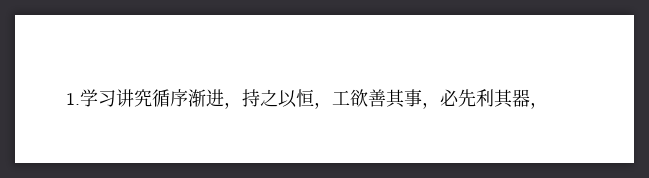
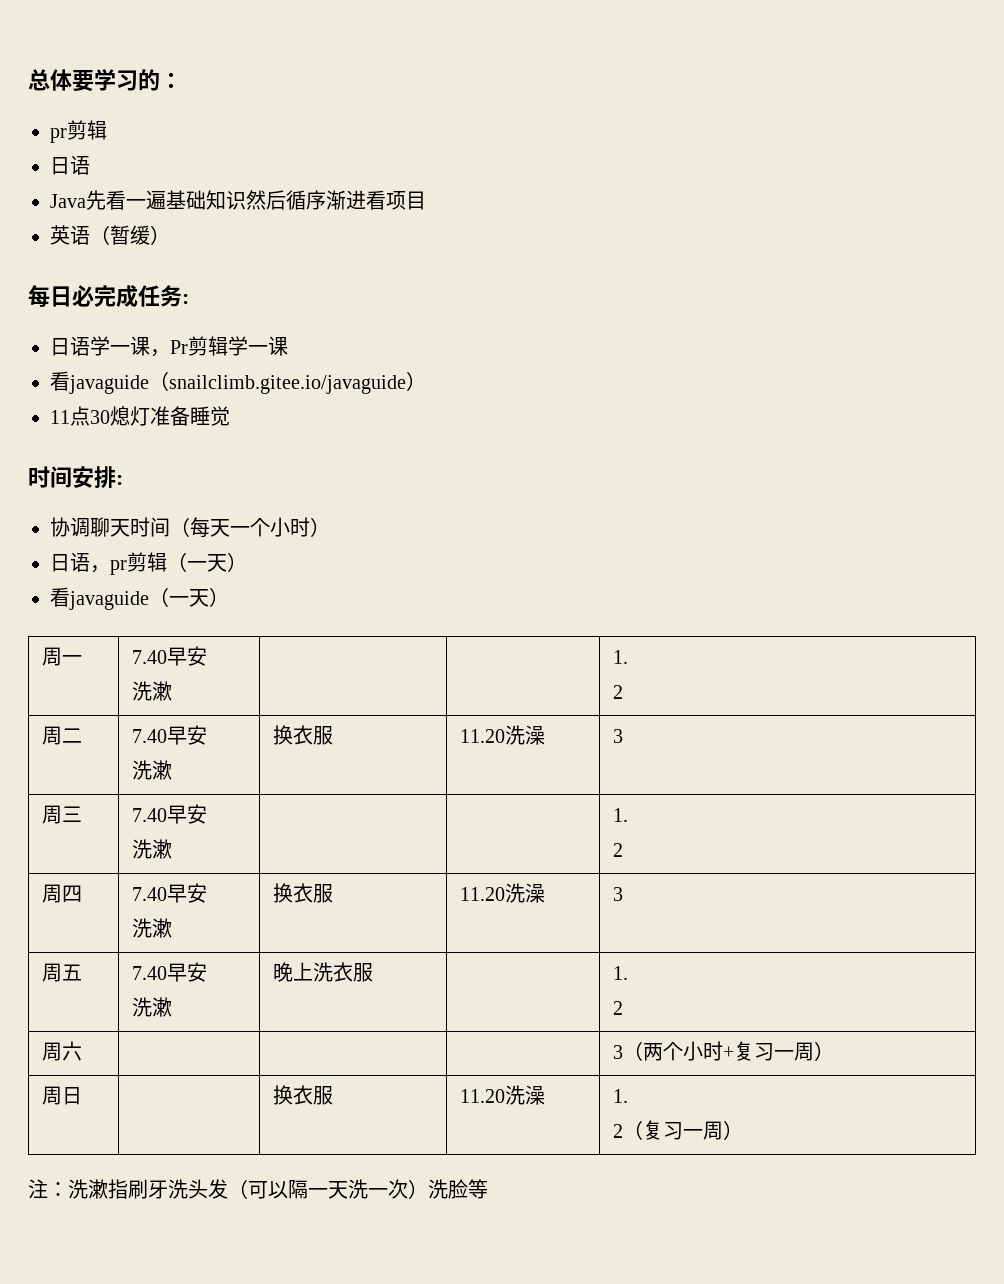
[66,89,548,109] 1.学习讲究循序渐进，持之以恒，工欲善其事，必先利其器， -> [28,69,182,92] [50,120,107,143] [50,155,90,175] [50,190,426,210] [50,225,170,245] [28,285,189,308] [50,336,288,357] [50,371,426,394] [50,406,230,426] [28,466,123,488] [50,517,330,538] [50,552,247,575] [50,587,229,610] [41,647,82,666] [131,646,207,666] [131,681,172,701] [612,650,628,664] [612,685,623,699] [41,726,82,745] [131,725,207,745] [131,760,172,780] [272,725,333,745] [459,725,545,745] [612,729,623,743] [41,805,82,824] [131,804,207,824] [131,839,172,859] [612,808,628,822] [612,843,623,857] [41,884,82,903] [131,883,207,903] [131,918,172,938] [272,883,333,903] [459,883,545,903] [612,887,623,901] [41,963,82,982] [131,962,207,982] [131,997,172,1017] [272,962,373,982] [612,966,628,980] [612,1001,623,1015] [41,1041,82,1061] [612,1041,834,1061] [41,1086,82,1105] [272,1085,333,1105] [459,1085,545,1105] [612,1089,628,1103] [612,1120,743,1140] [28,1179,488,1199] 总体要学习的： // pr剪辑 // 日语 // Java先看一遍基础知识然后循序渐进看项目 // 英语（暂缓） // 每日必完成任务: // 日语学一课，Pr剪辑学一课 // 看javaguide（snailclimb.gitee.io/javaguide） // 11点30熄灯准备睡觉 // 时间安排: // 协调聊天时间（每天一个小时） // 日语，pr剪辑（一天） // 看javaguide（一天） // 周一 | 7.40早安 // 洗漱 | | | 1. // 2 // 周二 | 7.40早安 // 洗漱 | 换衣服 | 11.20洗澡 | 3 // 周三 | 7.40早安 // 洗漱 | | | 1. // 2 // 周四 | 7.40早安 // 洗漱 | 换衣服 | 11.20洗澡 | 3 // 周五 | 7.40早安 // 洗漱 | 晚上洗衣服 | | 1. // 2 // 周六 | | | | 3（两个小时+复习一周） // 周日 | | 换衣服 | 11.20洗澡 | 1. // 2（复习一周） // 注：洗漱指刷牙洗头发（可以隔一天洗一次）洗脸等

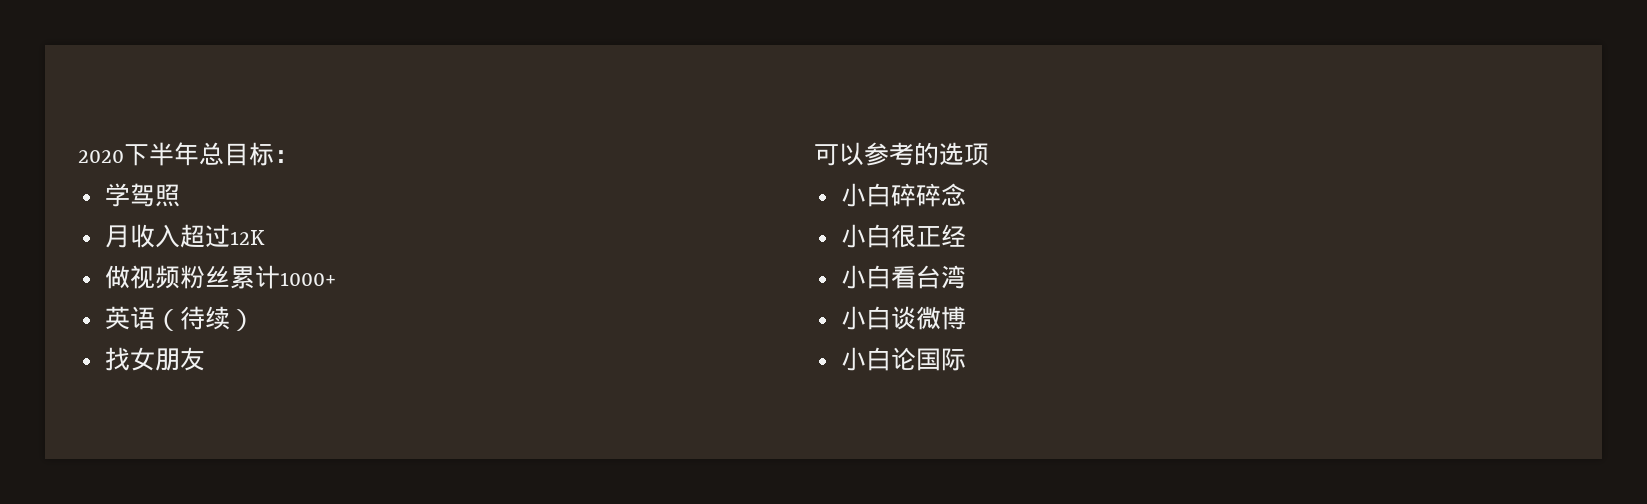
[28,69,182,92] [50,120,107,143] [50,155,90,175] [50,190,426,210] 总体要学习的： // pr剪辑 // 日语 // Java先看一遍基础知识然后循序渐进看项目 -> [78,142,299,166] [104,183,180,207] [104,224,265,248] [104,265,336,289] 2020下半年总目标： // 学驾照 // 月收入超过12K // 做视频粉丝累计1000+
[110,225,170,245] [28,285,189,308] [50,336,288,357] [50,371,426,394] [50,406,230,426] [28,466,123,488] [50,517,330,538] [50,552,247,575] [50,587,229,610] [41,647,82,666] [131,646,207,666] [131,681,172,701] [612,650,628,664] [612,685,623,699] [41,726,82,745] [131,725,207,745] [131,760,172,780] [272,725,333,745] [459,725,545,745] [612,729,623,743] [41,805,82,824] [131,804,207,824] [131,839,172,859] [612,808,628,822] [612,843,623,857] [41,884,82,903] [131,883,207,903] [131,918,172,938] [272,883,333,903] [459,883,545,903] [612,887,623,901] [41,963,82,982] [131,962,207,982] [131,997,172,1017] [272,962,373,982] [612,966,628,980] [612,1001,623,1015] [41,1041,82,1061] [612,1041,834,1061] [41,1086,82,1105] [272,1085,333,1105] [459,1085,545,1105] [612,1089,628,1103] [612,1120,743,1140] [28,1179,488,1199] 暂缓） // 每日必完成任务: // 日语学一课，Pr剪辑学一课 // 看javaguide（snailclimb.gitee.io/javaguide） // 11点30熄灯准备睡觉 // 时间安排: // 协调聊天时间（每天一个小时） // 日语，pr剪辑（一天） // 看javaguide（一天） // 周一 | 7.40早安 // 洗漱 | | | 1. // 2 // 周二 | 7.40早安 // 洗漱 | 换衣服 | 11.20洗澡 | 3 // 周三 | 7.40早安 // 洗漱 | | | 1. // 2 // 周四 | 7.40早安 // 洗漱 | 换衣服 | 11.20洗澡 | 3 // 周五 | 7.40早安 // 洗漱 | 晚上洗衣服 | | 1. // 2 // 周六 | | | | 3（两个小时+复习一周） // 周日 | | 换衣服 | 11.20洗澡 | 1. // 2（复习一周） // 注：洗漱指刷牙洗头发（可以隔一天洗一次）洗脸等 -> [179,306,255,331] [104,347,205,371] [814,142,989,166] [840,183,966,207] [840,224,966,248] [840,265,966,289] [840,306,966,330] [840,347,966,371] 待续） // 找女朋友 // 可以参考的选项 // 小白碎碎念 // 小白很正经 // 小白看台湾 // 小白谈微博 // 小白论国际

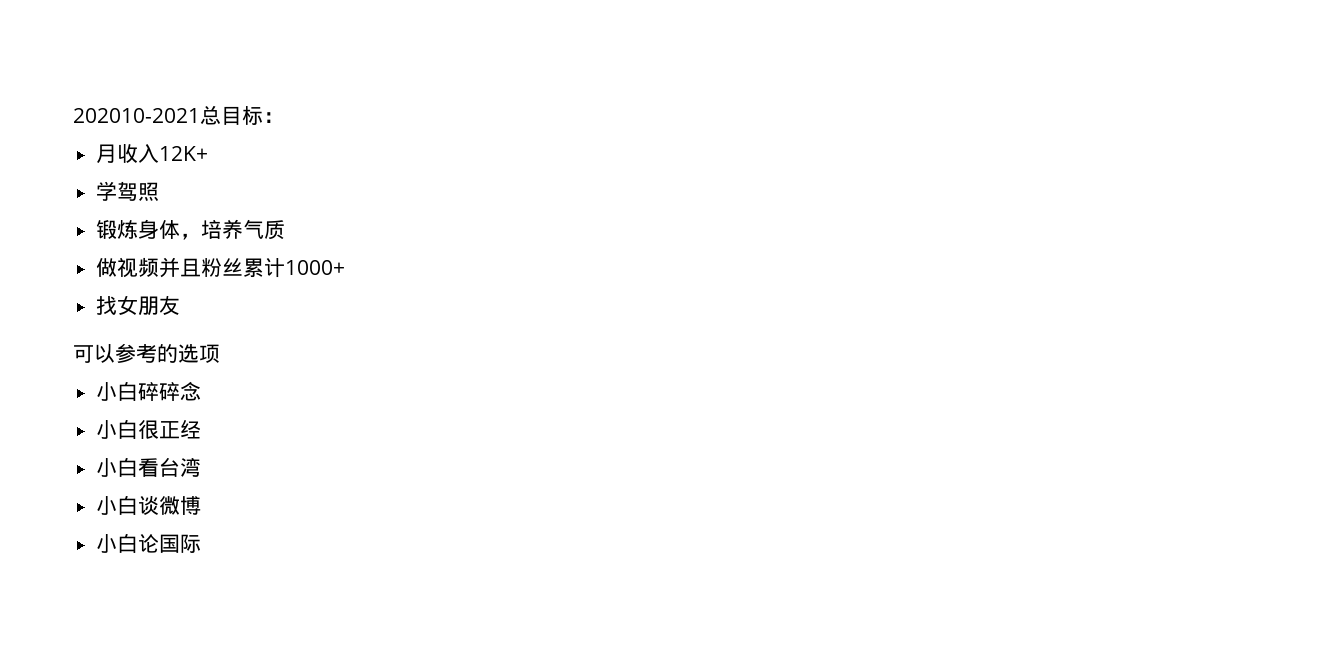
[78,142,199,166] 2020下半年 -> [73,108,200,123] 202010-2021
(299, 156) none -> [96,144,209,163] // 月收入12K+
[104,224,265,248] 月收入超过12K -> [96,219,286,240] 锻炼身体，培养气质
(180, 277) none -> [159,257,202,278] 并且
[104,306,255,331] // 英语（待续） -> (346, 267) none

